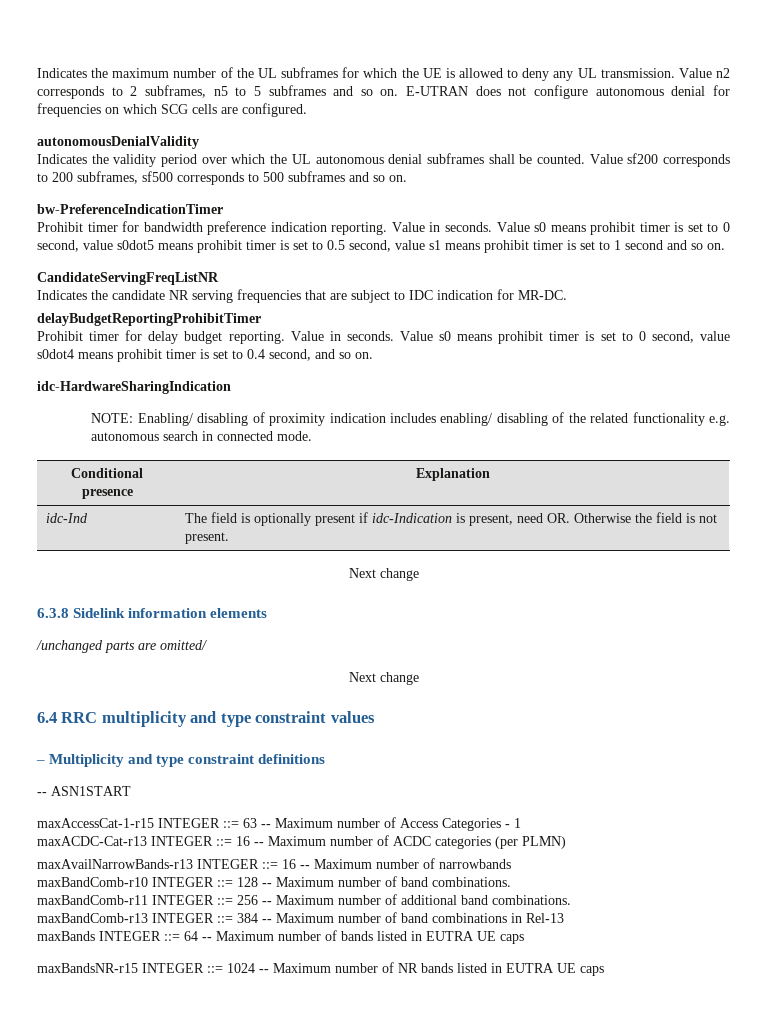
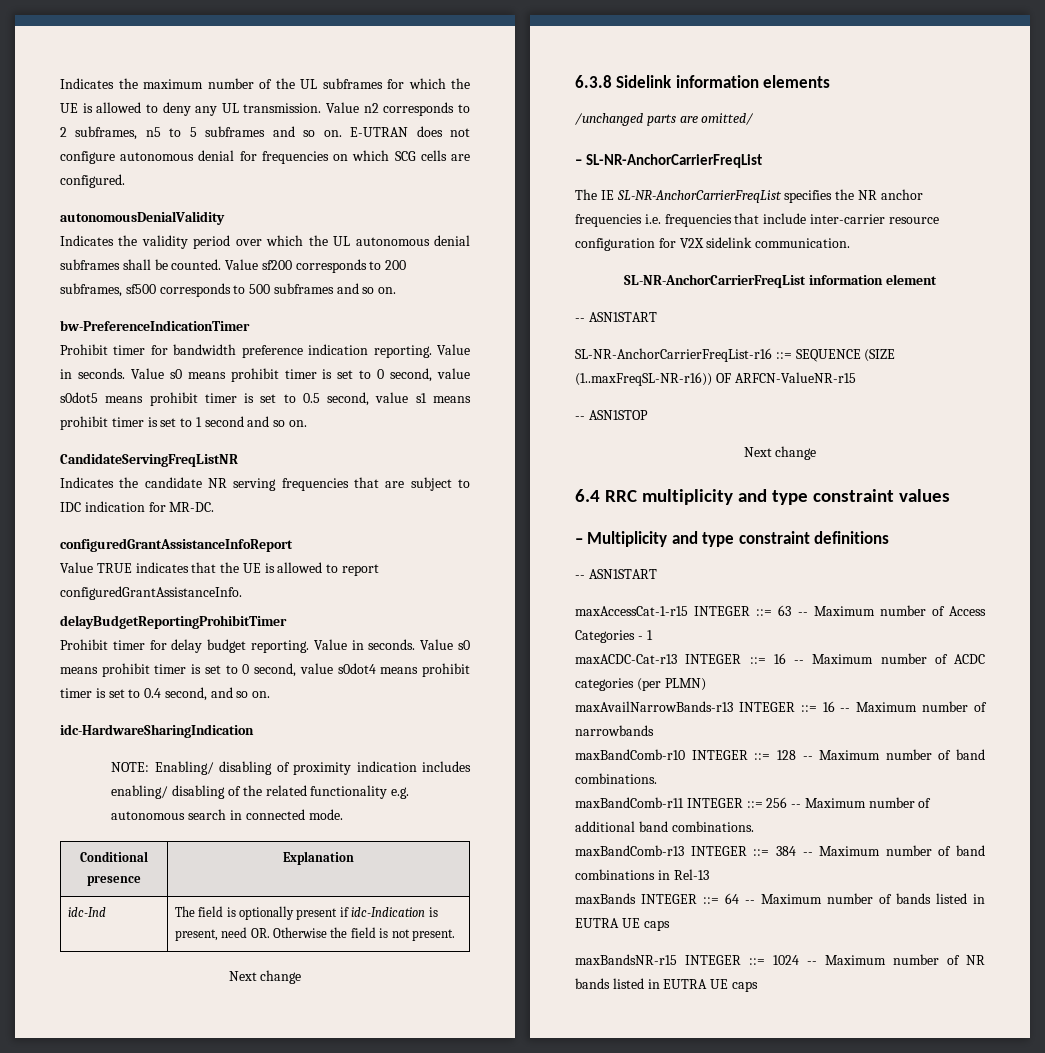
(567, 295) none -> [60,538,293,552] [60,562,380,576] [60,586,242,600] // configuredGrantAssistanceInfoReport // Value TRUE indicates that the UE is allowed to report configuredGrantAssistanceInfo.
(207, 645) none -> [575,154,762,168] [575,189,923,203] [575,213,939,227] [575,237,851,251] [624,274,937,288] [575,312,657,322] [575,348,896,362] [575,372,856,386] [575,410,648,420] // – SL-NR-AnchorCarrierFreqList // The IE SL-NR-AnchorCarrierFreqList specifies the NR anchor frequencies i.e. frequencies that include inter-carrier resource configuration for V2X sidelink communication. // SL-NR-AnchorCarrierFreqList information element // -- ASN1START // SL-NR-AnchorCarrierFreqList-r16 ::= SEQUENCE (SIZE (1..maxFreqSL-NR-r16)) OF ARFCN-ValueNR-r15 // -- ASN1STOP

